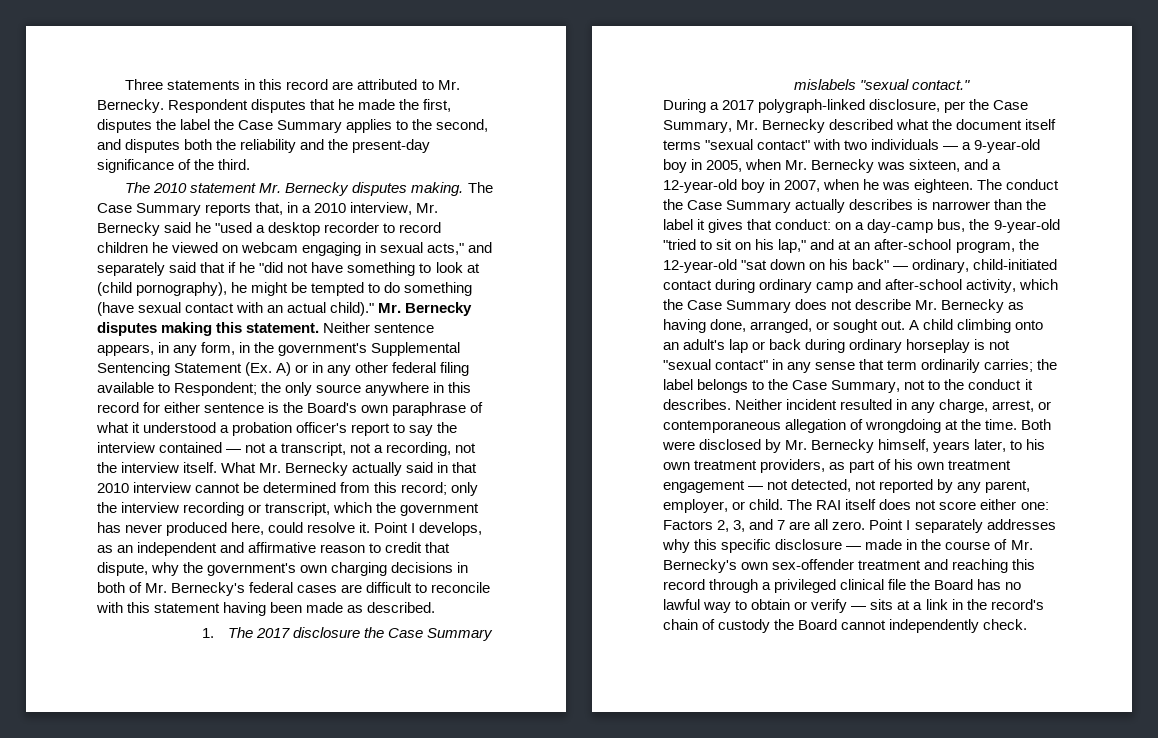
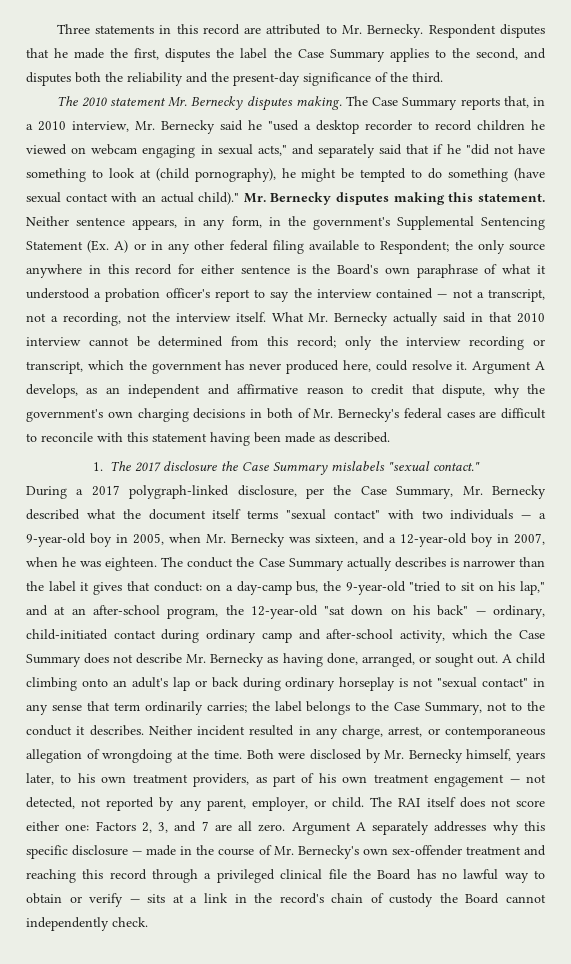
[374,522,416,533] Point I -> [472,361,545,374] Argument A
[869,519,911,530] Point I -> [291,822,366,835] Argument A

